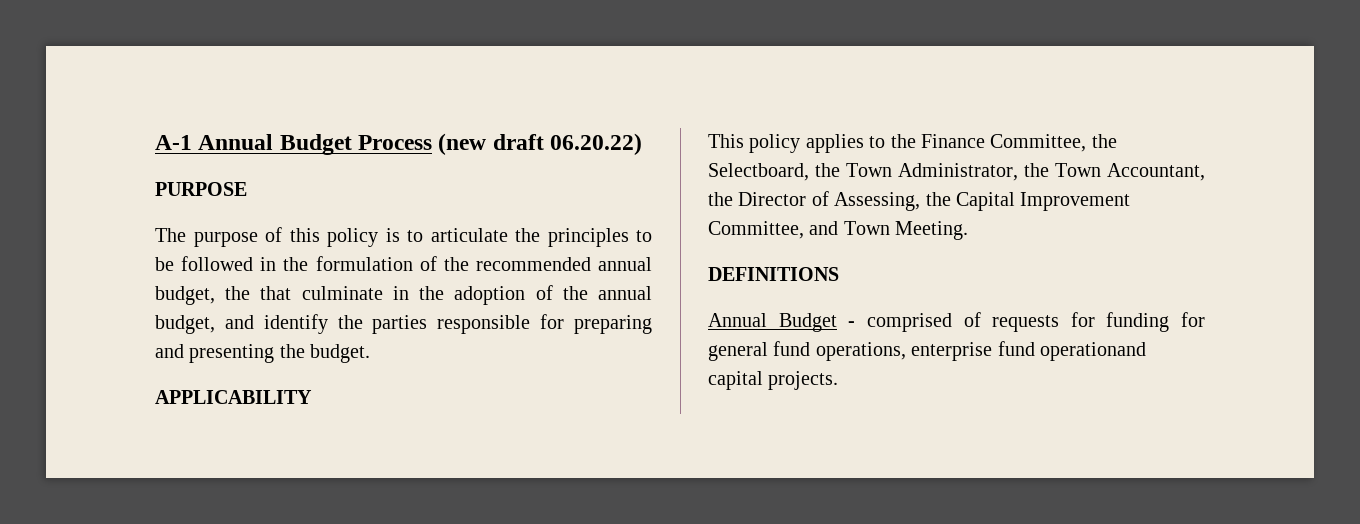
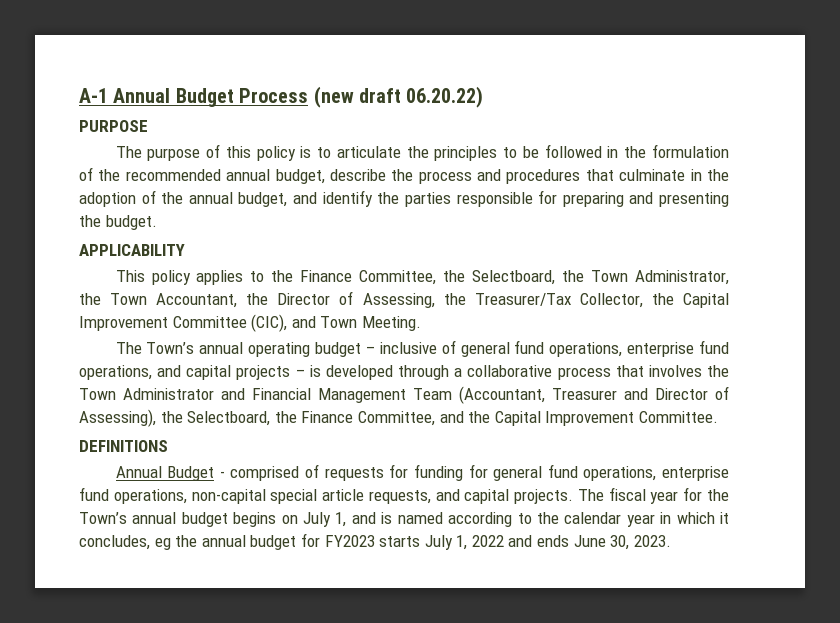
[225,286,251,300] the -> [329,169,581,184] describe the process and procedures
[956,192,1131,211] [708,221,969,240] Capital Improvement Committee, and Town Meeting. -> [474,293,729,308] [79,314,421,332] [115,340,729,357] [79,365,729,380] [79,386,729,404] [79,409,718,427] Treasurer/Tax Collector, the Capital Improvement Committee (CIC), and Town Meeting. // The Town’s annual operating budget – inclusive of general fund operations, enterprise fund operations, and capital projects – is developed through a collaborative process that involves the Town Administrator and Financial Management Team (Accountant, Treasurer and Director of Assessing), the Selectboard, the Finance Committee, and the Capital Improvement Committee.
[1040,342,1146,361] [708,371,839,390] operationand capital projects. -> [113,487,729,504] [79,512,729,527] [79,533,671,550] operations, non-capital special article requests, and capital projects. The fiscal year for the Town’s annual budget begins on July 1, and is named according to the calendar year in which it concludes, eg the annual budget for FY2023 starts July 1, 2022 and ends June 30, 2023.

